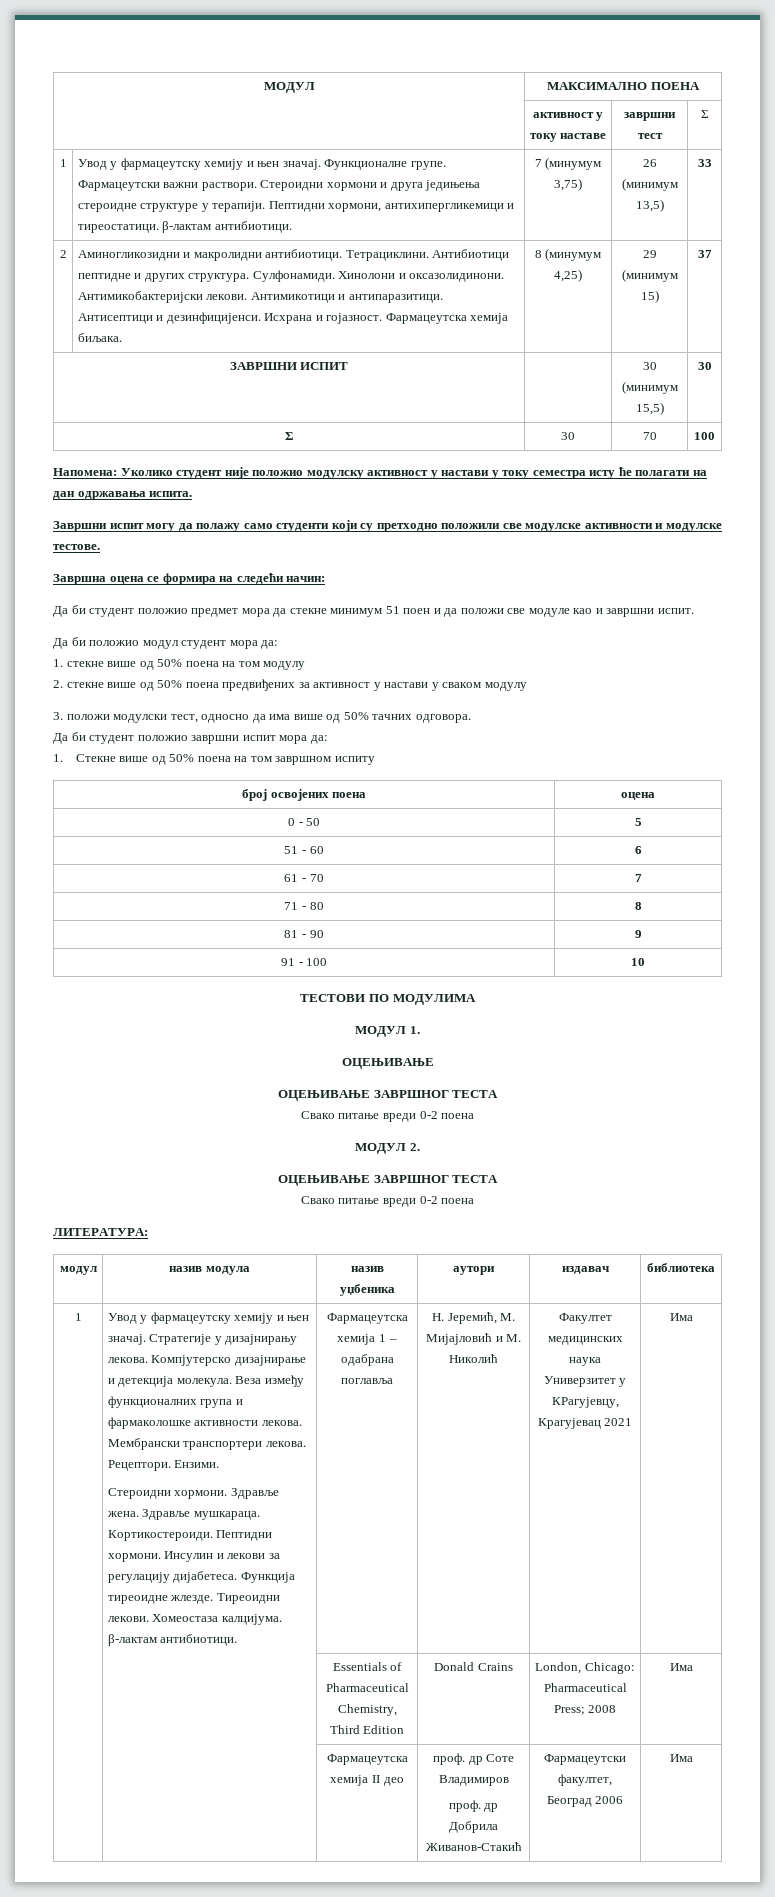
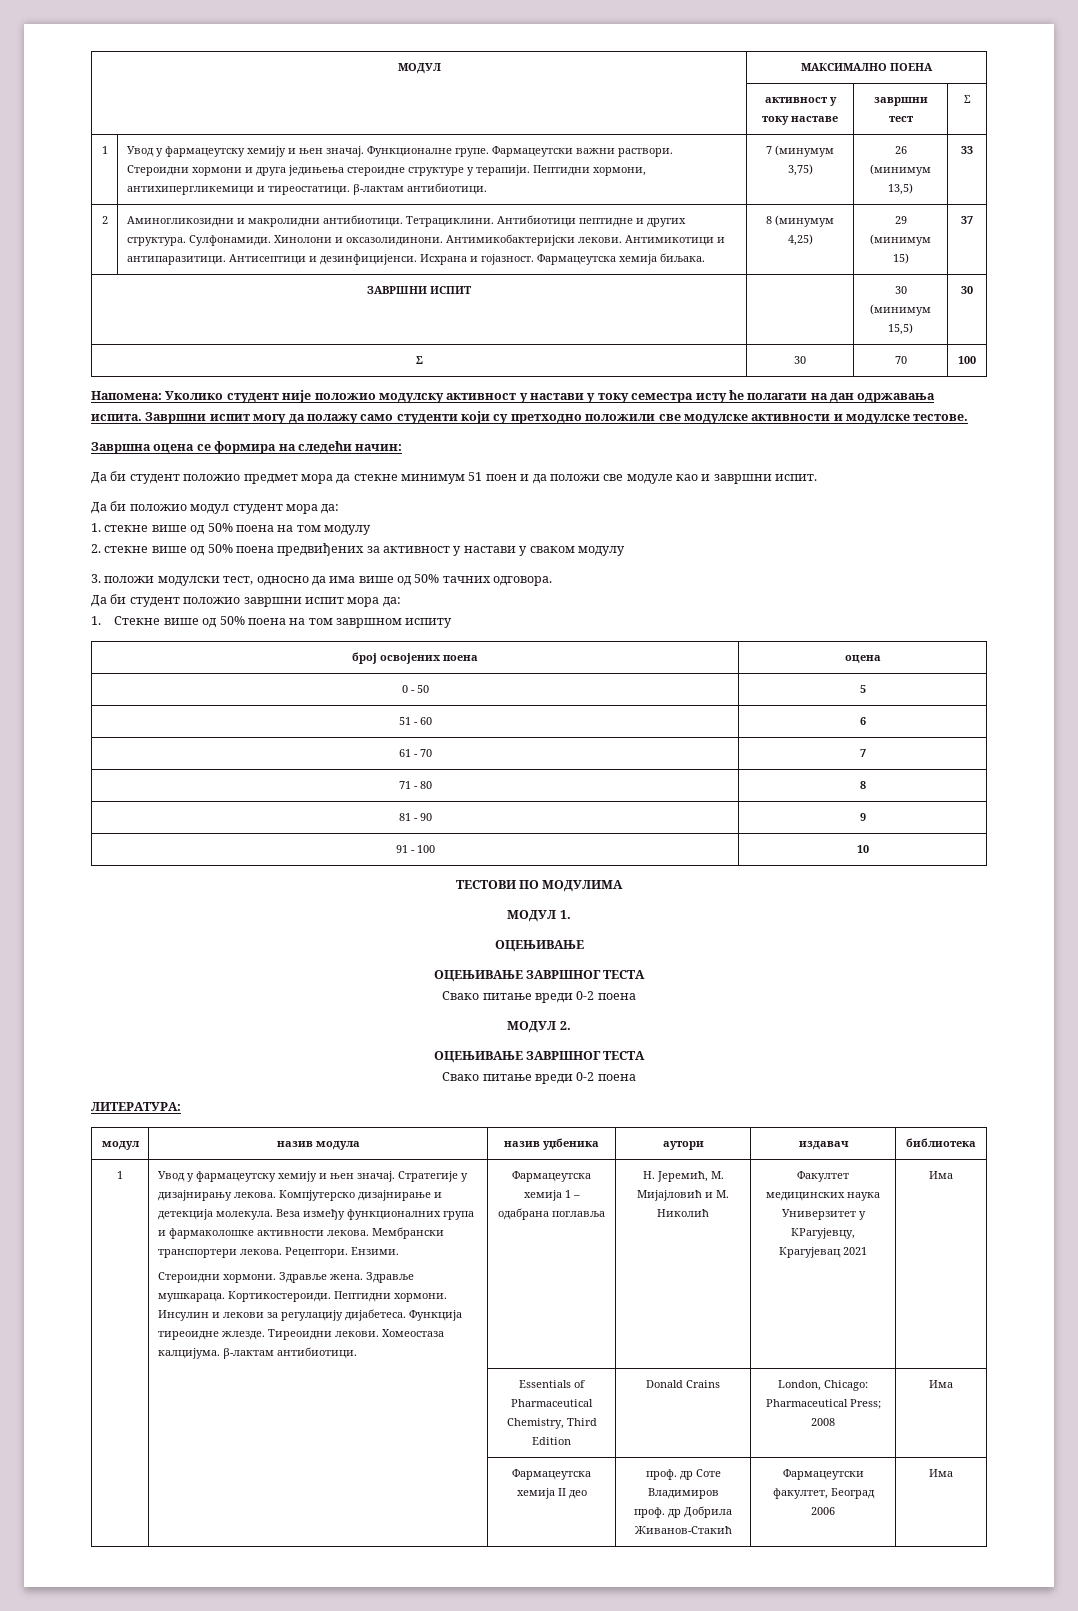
(193, 494) // -> (142, 417) none

